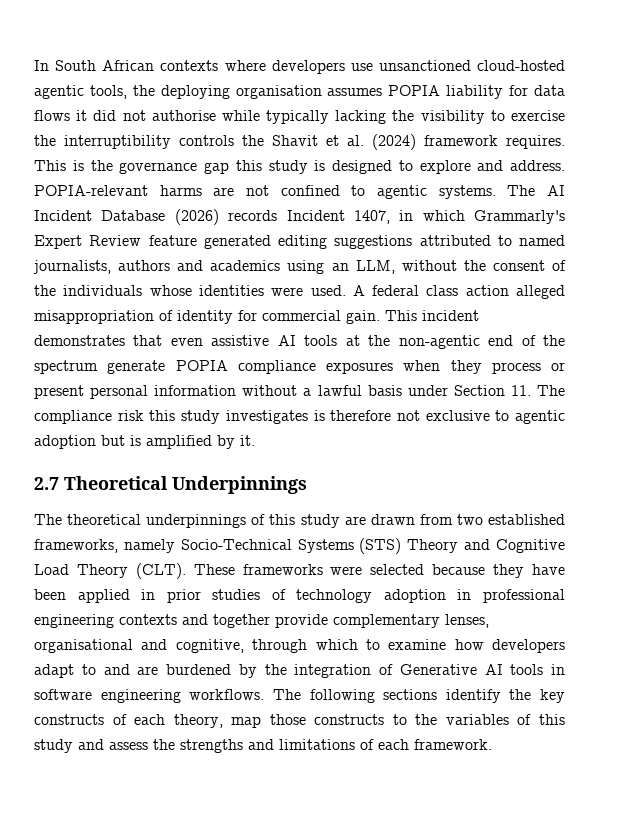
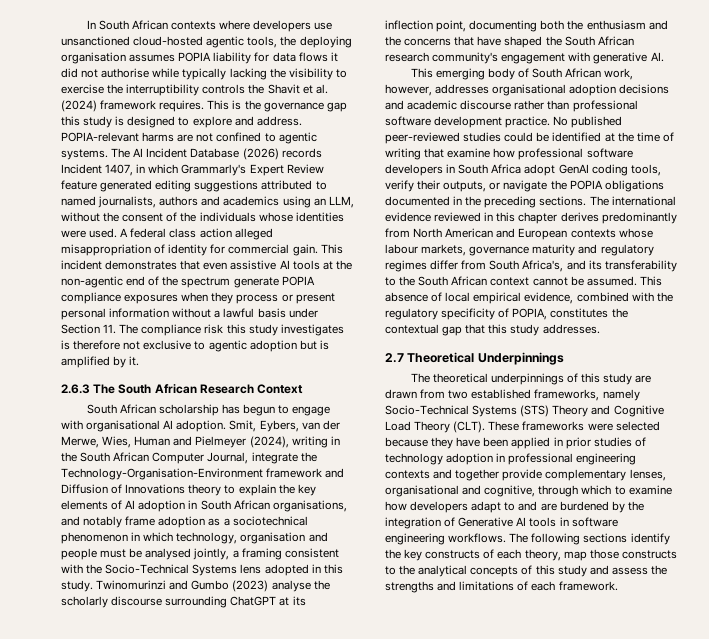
(255, 440) none -> [61,384,304,394] [86,404,331,416] [61,420,340,432] [61,436,340,448] [61,452,317,464] [61,468,345,480] [61,484,316,496] [61,500,347,512] [61,516,308,528] [61,532,328,544] [61,548,339,560] [61,564,343,576] [61,580,330,592] [61,596,306,608] [385,20,668,32] [385,36,634,48] [385,52,664,64] [410,68,634,80] [385,84,670,96] [385,100,638,112] [385,116,623,128] [385,132,674,144] [385,148,633,160] [385,164,661,176] [385,180,664,192] [385,196,676,208] [385,212,677,224] [385,228,653,240] [385,244,654,256] [385,260,677,272] [385,276,662,286] [385,292,673,304] [385,308,628,320] [385,324,600,336] // 2.6.3 The South African Research Context // South African scholarship has begun to engage with organisational AI adoption. Smit, Eybers, van der Merwe, Wies, Human and Pielmeyer (2024), writing in the South African Computer Journal, integrate the Technology-Organisation-Environment framework and Diffusion of Innovations theory to explain the key elements of AI adoption in South African organisations, and notably frame adoption as a sociotechnical phenomenon in which technology, organisation and people must be analysed jointly, a framing consistent with the Socio-Technical Systems lens adopted in this study. Twinomurinzi and Gumbo (2023) analyse the scholarly discourse surrounding ChatGPT at its inflection point, documenting both the enthusiasm and the concerns that have shaped the South African research community's engagement with generative AI. // This emerging body of South African work, however, addresses organisational adoption decisions and academic discourse rather than professional software development practice. No published peer-reviewed studies could be identified at the time of writing that examine how professional software developers in South Africa adopt GenAI coding tools, verify their outputs, or navigate the POPIA obligations documented in the preceding sections. The international evidence reviewed in this chapter derives predominantly from North American and European contexts whose labour markets, governance maturity and regulatory regimes differ from South Africa's, and its transferability to the South African context cannot be assumed. This absence of local empirical evidence, combined with the regulatory specificity of POPIA, constitutes the contextual gap that this study addresses.
[445,714,509,725] variables -> [418,565,519,577] analytical concepts

